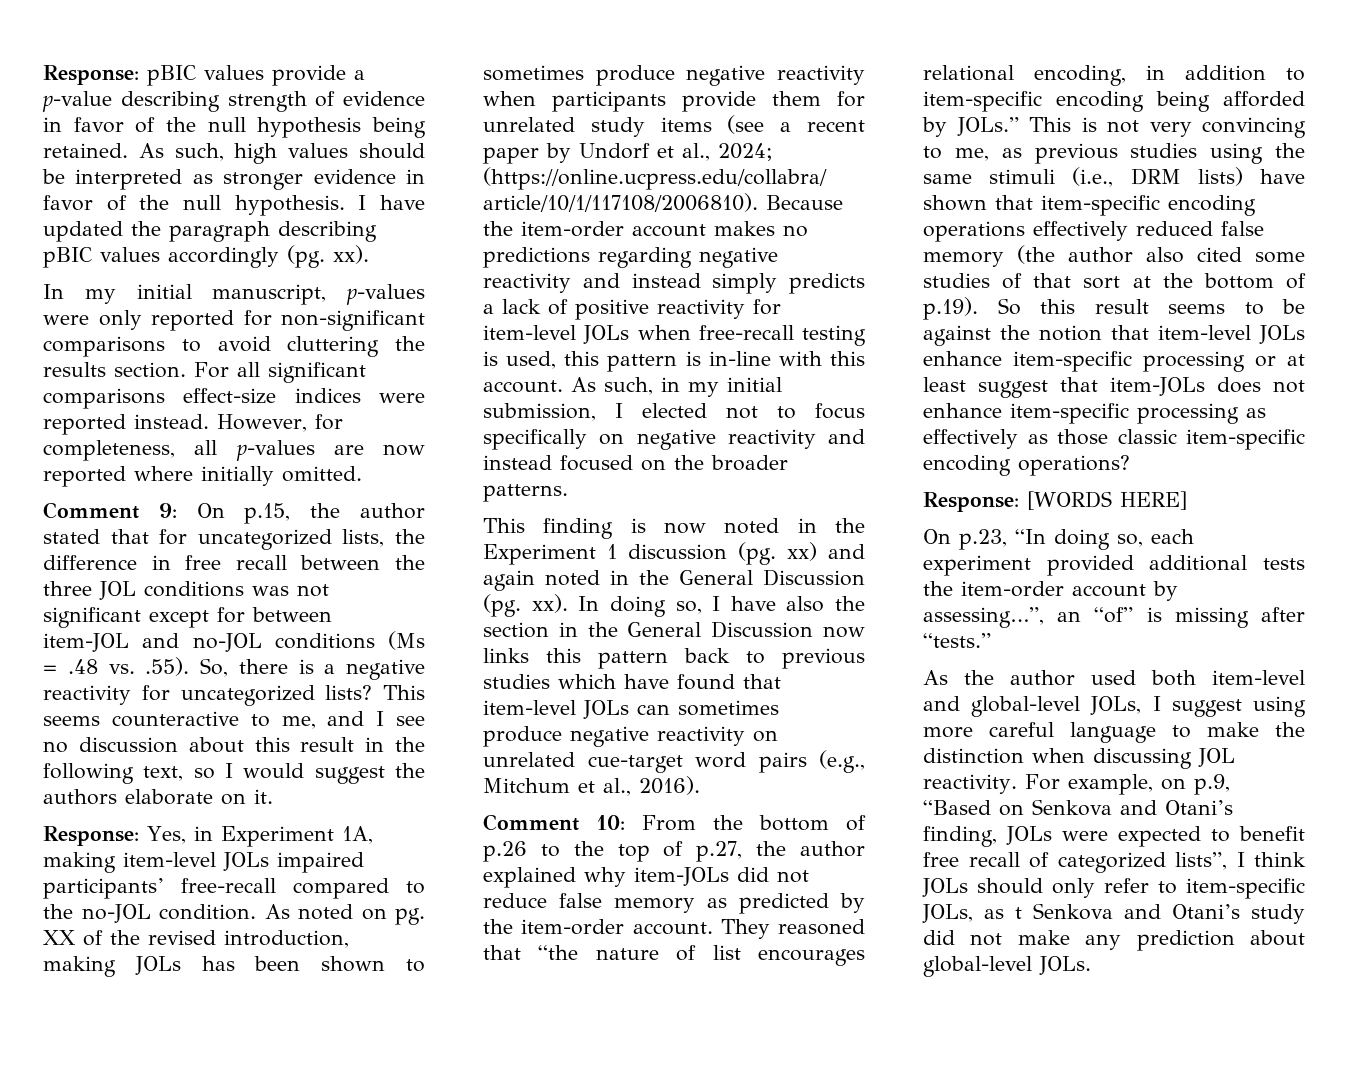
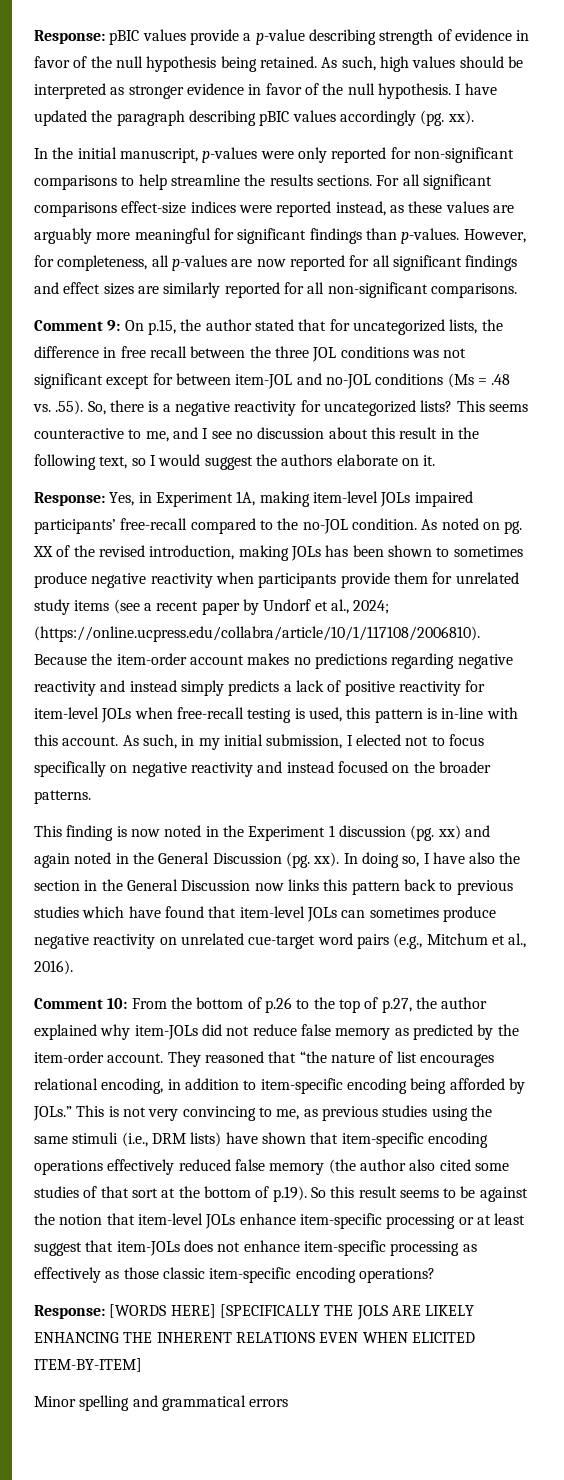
[84,289,116,304] my -> [52,147,74,159] the
[217,336,380,357] avoid cluttering -> [138,174,240,190] help streamline
[114,362,186,378] section. -> [316,175,372,186] sections.
[134,414,209,429] instead. -> [335,201,514,216] [34,228,460,244] instead, as these values are arguably more meaningful for significant findings than p-values.
[134,466,362,486] where initially omitted. -> [349,255,518,271] [34,282,517,298] for all significant findings and effect sizes are similarly reported for all non-significant comparisons.
[923,529,1194,550] [923,555,1305,576] [923,581,1178,601] [923,607,1305,628] [923,633,991,648] [923,670,1305,686] [923,696,1306,717] [923,722,1305,743] [923,748,1235,769] [923,774,1230,795] [923,799,1233,816] [923,826,1305,847] [923,852,1306,873] [922,878,1305,899] [922,903,1305,924] [923,930,1305,951] [923,956,1091,977] // On p.23, “In doing so, each experiment provided additional tests the item-order account by assessing…”, an “of” is missing after “tests.” // As the author used both item-level and global-level JOLs, I suggest using more careful language to make the distinction when discussing JOL reactivity. For example, on p.9, “Based on Senkova and Otani’s finding, JOLs were expected to benefit free recall of categorized lists”, I think JOLs should only refer to item-specific JOLs, as t Senkova and Otani’s study did not make any prediction about global-level JOLs. -> [219,1304,475,1320] [34,1332,475,1343] [34,1358,142,1372] [34,1395,289,1411] [SPECIFICALLY THE JOLS ARE LIKELY ENHANCING THE INHERENT RELATIONS EVEN WHEN ELICITED ITEM-BY-ITEM] // Minor spelling and grammatical errors

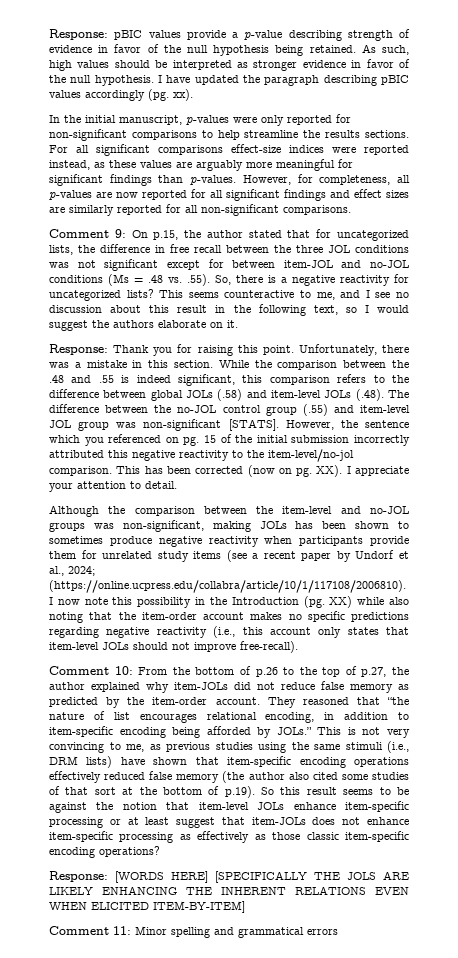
[109,491,473,507] [34,518,523,534] [33,545,235,560] Yes, in Experiment 1A, making item-level JOLs impaired participants’ free-recall compared to the no-JOL condition. As noted on pg. XX of the revised introduction, -> [113,344,409,356] [49,360,410,370] [49,374,409,386] [49,389,409,401] [49,404,410,416] [49,419,409,431] [49,434,410,446] [49,449,354,462] [49,465,410,477] [49,481,177,492] [49,505,409,517] [49,520,204,532] Thank you for raising this point. Unfortunately, there was a mistake in this section. While the comparison between the .48 and .55 is indeed significant, this comparison refers to the difference between global JOLs (.58) and item-level JOLs (.48). The difference between the no-JOL control group (.55) and item-level JOL group was non-significant [STATS]. However, the sentence which you referenced on pg. 15 of the initial submission incorrectly attributed this negative reactivity to the item-level/no-jol comparison. This has been corrected (now on pg. XX). I appreciate your attention to detail. // Although the comparison between the item-level and no-JOL groups was non-significant,
[34,654,87,665] Because -> [49,596,409,608] [49,612,113,623] I now note this possibility in the Introduction (pg. XX) while also noting that
(311, 661) none -> [307,611,345,622] specific
[100,680,486,696] [34,707,518,723] [34,734,484,750] [34,761,491,777] [34,790,91,804] [34,825,490,841] [34,852,521,868] [34,879,513,895] [34,906,496,922] [34,933,527,949] [34,960,73,975] and instead simply predicts a lack of positive reactivity for item-level JOLs when free-recall testing is used, this pattern is in-line with this account. As such, in my initial submission, I elected not to focus specifically on negative reactivity and instead focused on the broader patterns. // This finding is now noted in the Experiment 1 discussion (pg. xx) and again noted in the General Discussion (pg. xx). In doing so, I have also the section in the General Discussion now links this pattern back to previous studies which have found that item-level JOLs can sometimes produce negative reactivity on unrelated cue-target word pairs (e.g., Mitchum et al., 2016). -> [213,626,409,638] [49,641,298,653] (i.e., this account only states that item-level JOLs should not improve free-recall).
(142, 1365) none -> [49,926,131,935] Comment 11:

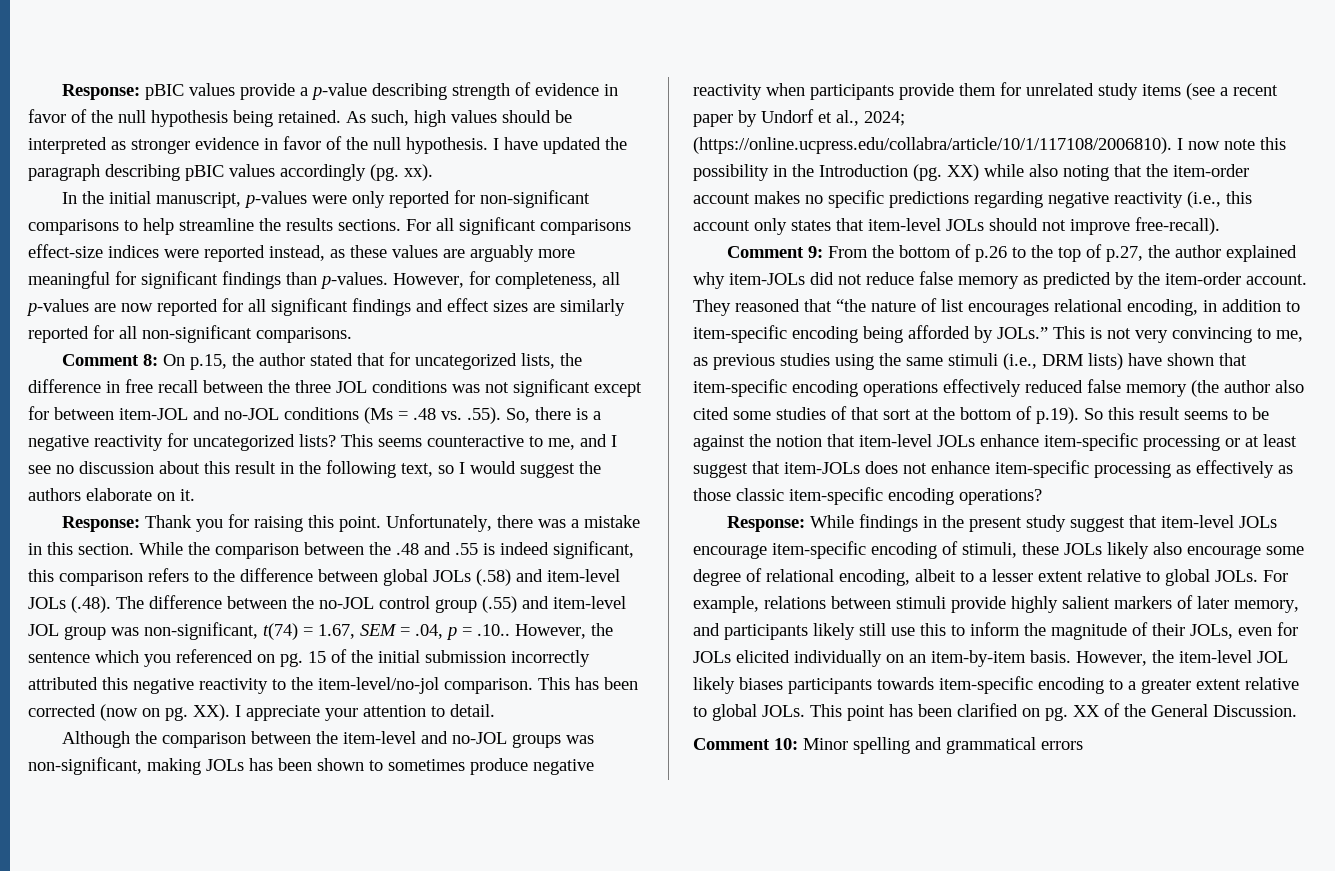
[114,229,126,238] 9: -> [142,354,158,366] 8:
[143,419,279,431] non-significant [STATS]. -> [144,622,510,640] non-significant, t(74) = 1.67, SEM = .04, p = .10..
[114,666,133,675] 10: -> [807,246,823,258] 9:
[115,871,409,883] [49,886,409,895] [49,901,245,913] [49,926,131,935] [WORDS HERE] [SPECIFICALLY THE JOLS ARE LIKELY ENHANCING THE INHERENT RELATIONS EVEN WHEN ELICITED ITEM-BY-ITEM] // Comment 11: -> [809,514,1277,532] [693,541,1304,559] [693,568,1288,586] [693,595,1299,613] [693,622,1298,640] [693,650,1288,667] [693,676,1299,694] [693,703,1297,721] [693,738,798,750] While findings in the present study suggest that item-level JOLs encourage item-specific encoding of stimuli, these JOLs likely also encourage some degree of relational encoding, albeit to a lesser extent relative to global JOLs. For example, relations between stimuli provide highly salient markers of later memory, and participants likely still use this to inform the magnitude of their JOLs, even for JOLs elicited individually on an item-by-item basis. However, the item-level JOL likely biases participants towards item-specific encoding to a greater extent relative to global JOLs. This point has been clarified on pg. XX of the General Discussion. // Comment 10:

